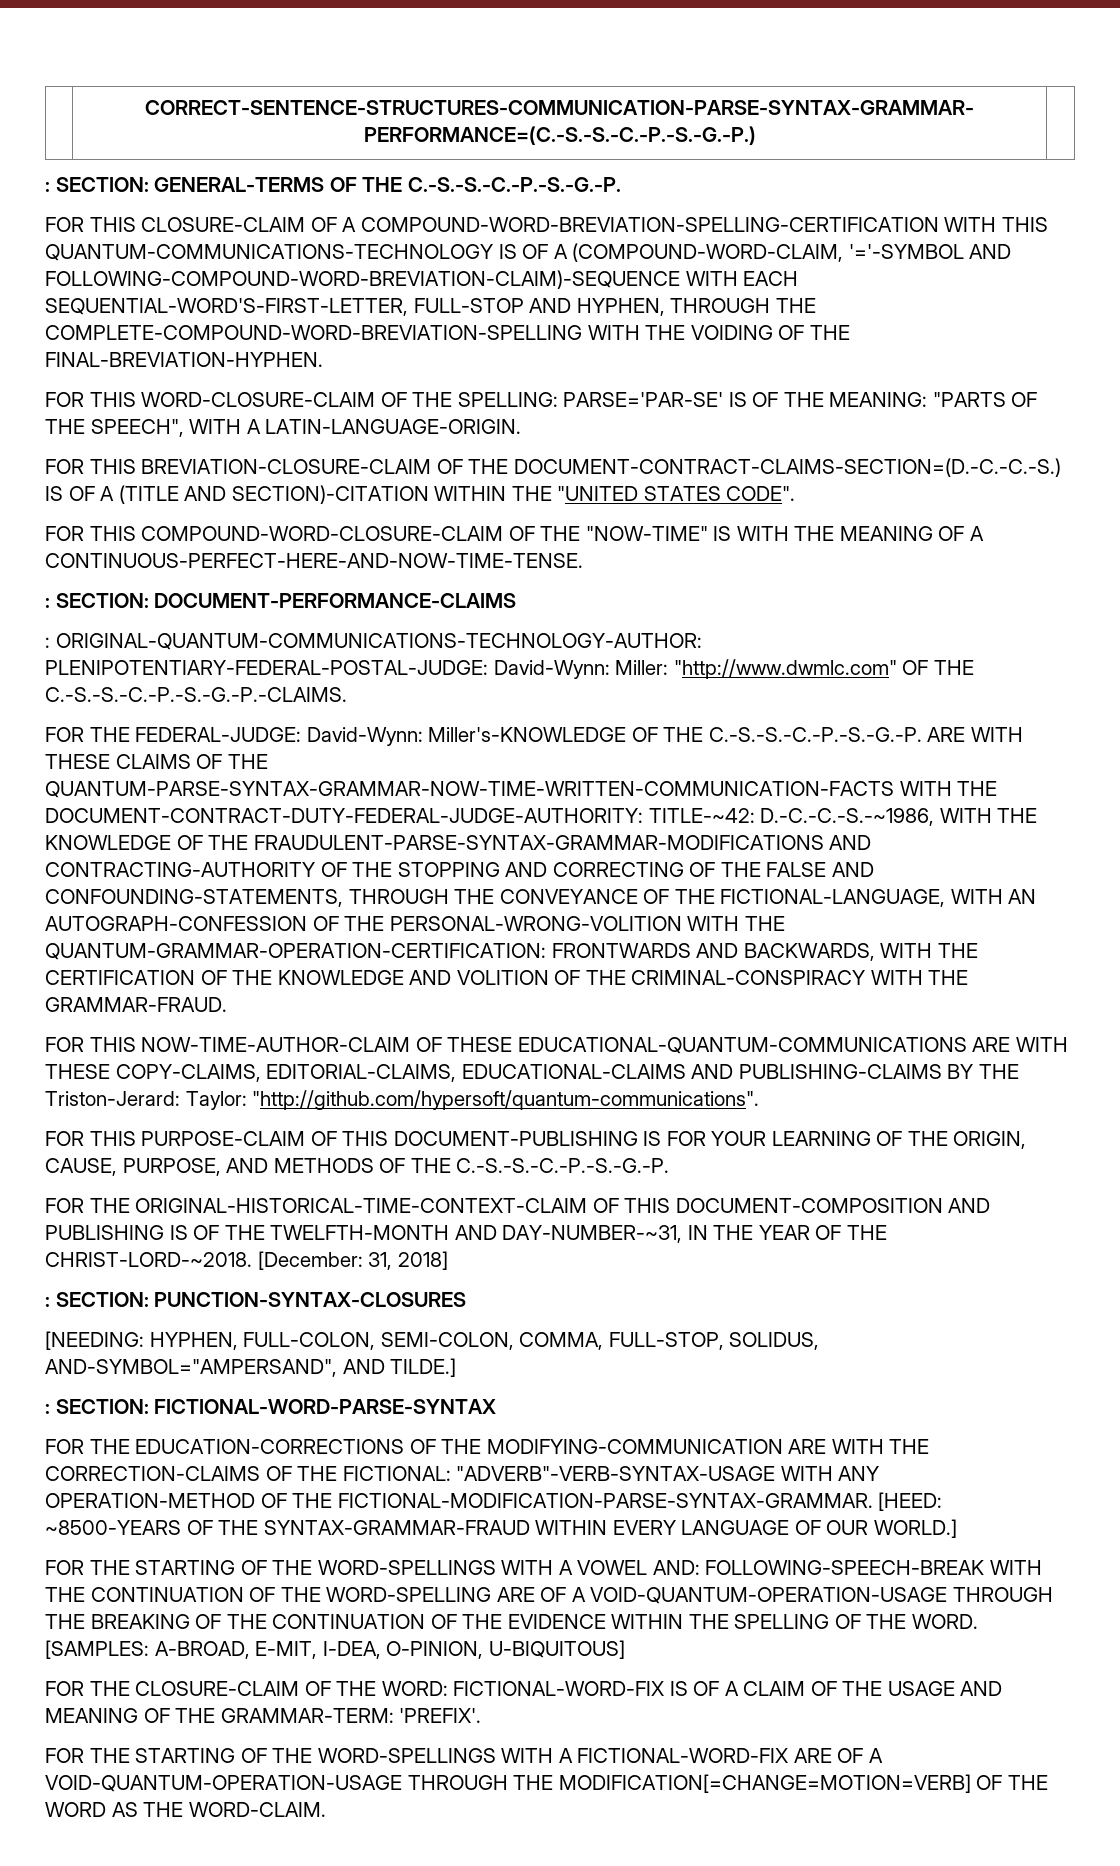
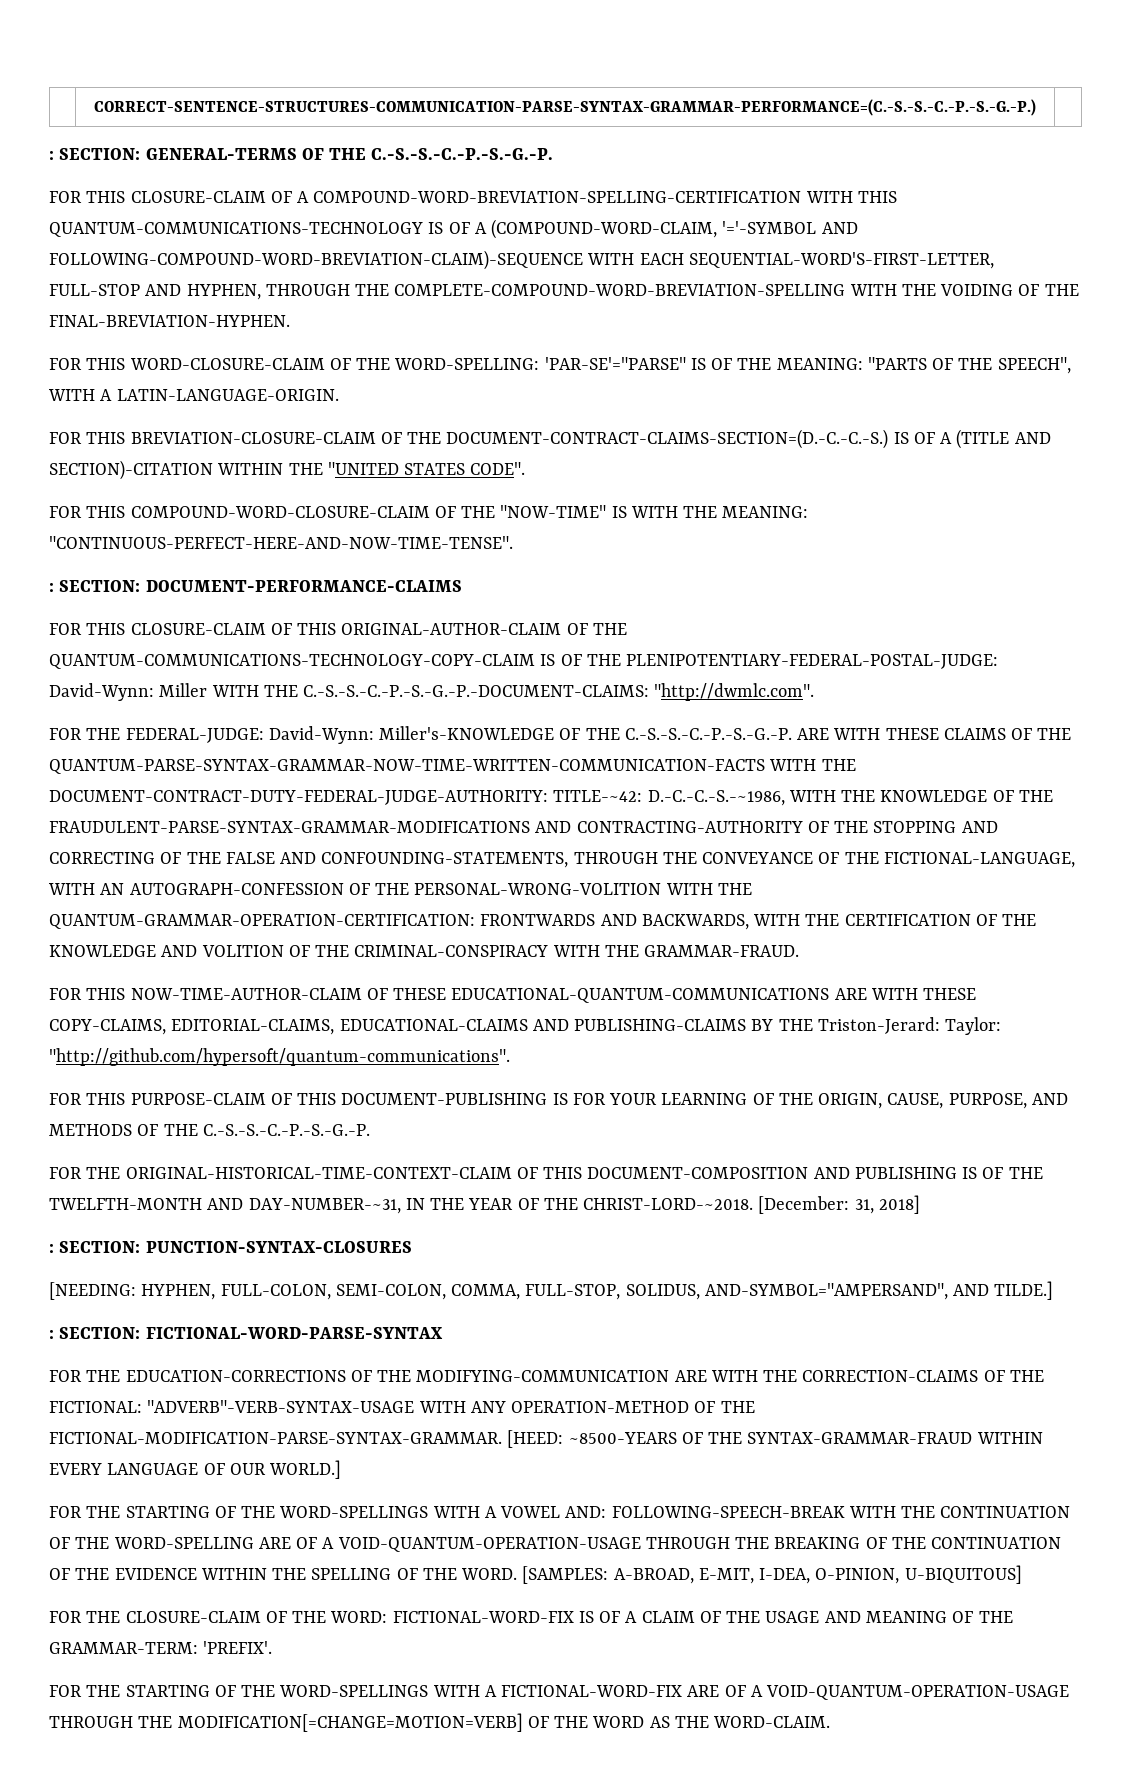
[457,392,724,407] SPELLING: PARSE='PAR-SE' -> [394,357,686,370] WORD-SPELLING: 'PAR-SE'="PARSE"
[839,526,984,541] [45,553,583,568] MEANING OF A CONTINUOUS-PERFECT-HERE-AND-NOW-TIME-TENSE. -> [722,506,809,518] [49,536,513,549] MEANING: "CONTINUOUS-PERFECT-HERE-AND-NOW-TIME-TENSE".
[45,633,702,650] [45,659,974,679] [45,687,347,702] : ORIGINAL-QUANTUM-COMMUNICATIONS-TECHNOLOGY-AUTHOR: PLENIPOTENTIARY-FEDERAL-POSTAL-JUDGE: David-Wynn: Miller: "http://www.dwmlc.com" OF THE C.-S.-S.-C.-P.-S.-G.-P.-CLAIMS. -> [49,623,627,635] [49,654,999,669] [49,683,815,701] FOR THIS CLOSURE-CLAIM OF THIS ORIGINAL-AUTHOR-CLAIM OF THE QUANTUM-COMMUNICATIONS-TECHNOLOGY-COPY-CLAIM IS OF THE PLENIPOTENTIARY-FEDERAL-POSTAL-JUDGE: David-Wynn: Miller WITH THE C.-S.-S.-C.-P.-S.-G.-P.-DOCUMENT-CLAIMS: "http://dwmlc.com".

